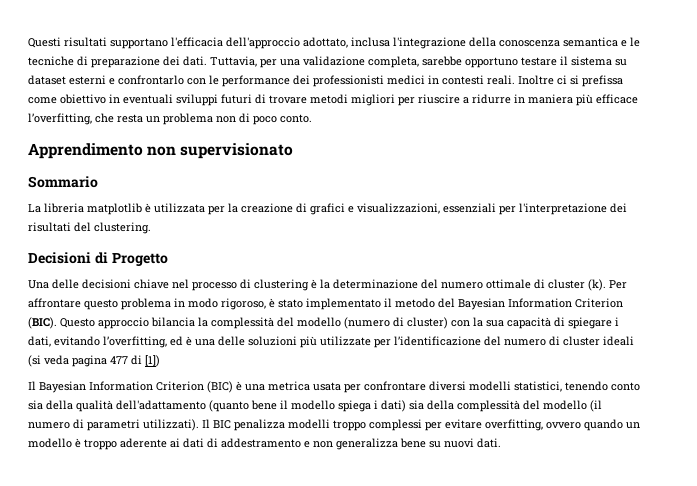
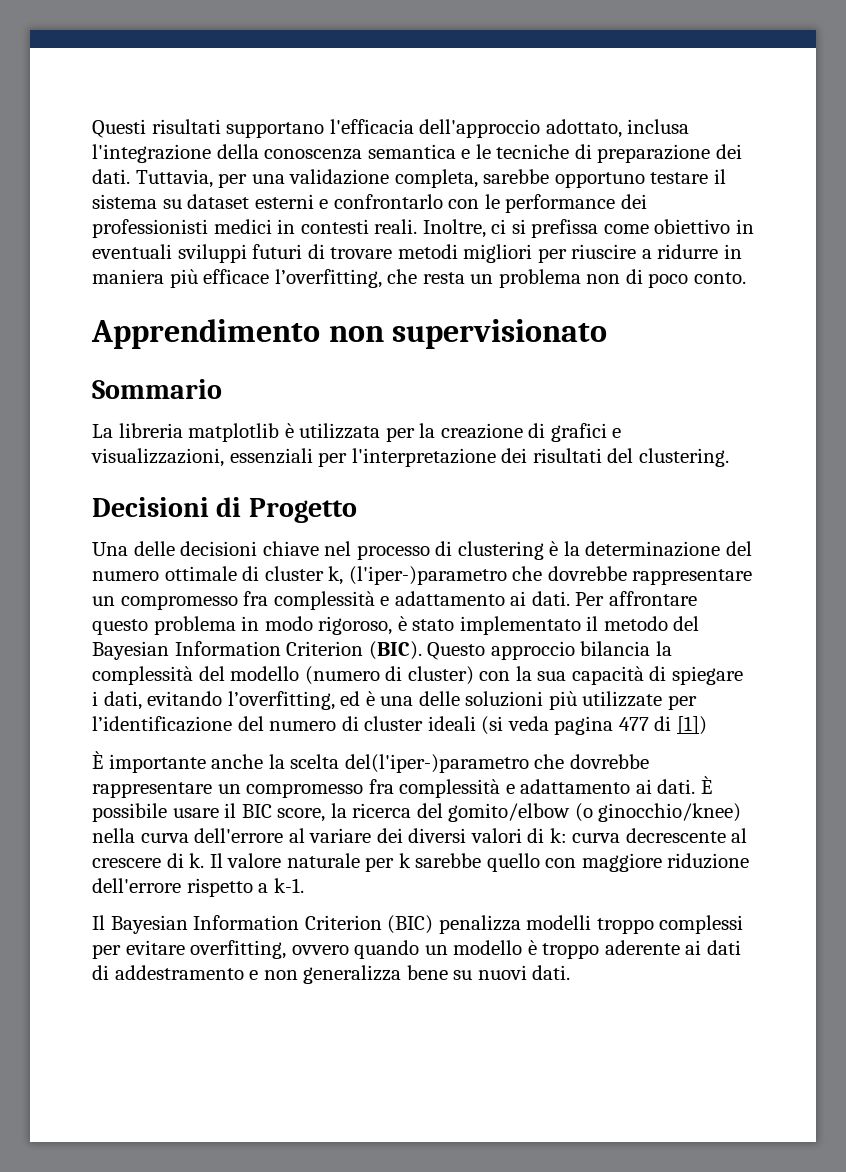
[518,75,554,85] Inoltre -> [422,219,486,238] Inoltre,
[588,279,606,291] (k). -> [328,566,753,585] [92,591,570,610] k, (l'iper-)parametro che dovrebbe rappresentare un compromesso fra complessità e adattamento ai dati.
(160, 361) none -> [92,751,649,773] [92,776,712,798] [92,803,742,822] [92,828,748,843] [92,853,750,872] [92,878,304,897] // È importante anche la scelta del(l'iper-)parametro che dovrebbe rappresentare un compromesso fra complessità e adattamento ai dati. È possibile usare il BIC score, la ricerca del gomito/elbow (o ginocchio/knee) nella curva dell'errore al variare dei diversi valori di k: curva decrescente al crescere di k. Il valore naturale per k sarebbe quello con maggiore riduzione dell'errore rispetto a k-1.
[236,381,640,393] [28,400,602,412] [28,419,231,431] è una metrica usata per confrontare diversi modelli statistici, tenendo conto sia della qualità dell'adattamento (quanto bene il modello spiega i dati) sia della complessità del modello (il numero di parametri utilizzati). Il BIC -> (434, 924) none

